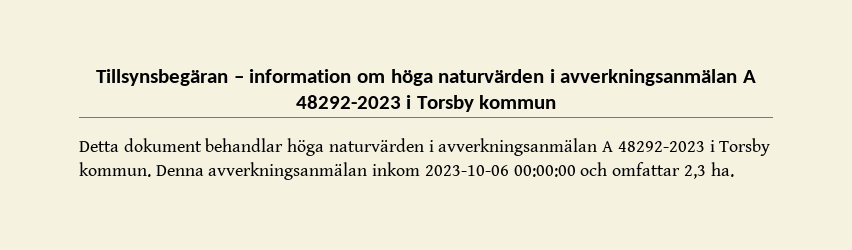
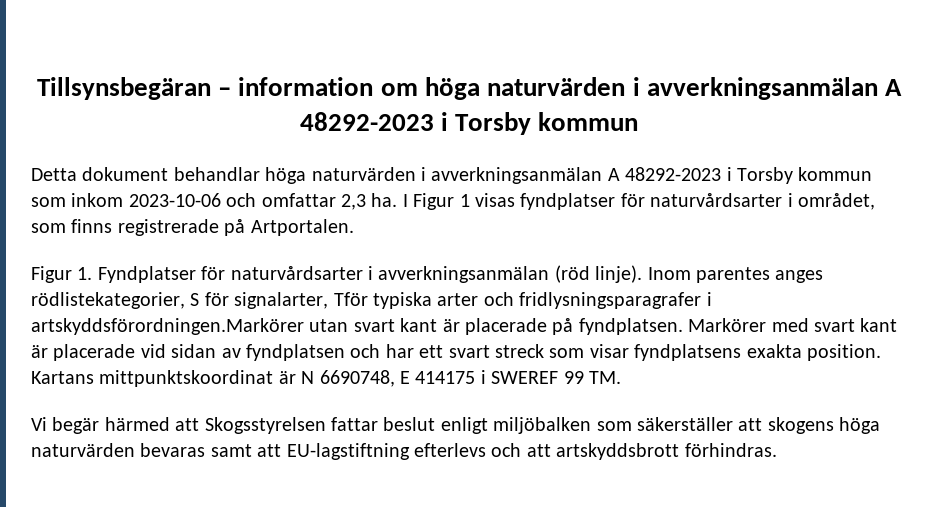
[79,162,368,180] kommun. Denna avverkningsanmälan -> [798,167,873,181] [31,197,66,207] kommun som
[513,165,576,177] 00:00:00 -> (221, 200) none
(734, 169) none -> [402,193,875,210] [31,219,354,236] [31,265,824,283] [31,292,712,309] [31,318,898,335] [31,344,881,361] [31,370,621,387] [31,417,881,434] [31,443,777,460] I Figur 1 visas fyndplatser för naturvårdsarter i området, som finns registrerade på Artportalen. // Figur 1. Fyndplatser för naturvårdsarter i avverkningsanmälan (röd linje). Inom parentes anges rödlistekategorier, S för signalarter, Tför typiska arter och fridlysningsparagrafer i artskyddsförordningen.Markörer utan svart kant är placerade på fyndplatsen. Markörer med svart kant är placerade vid sidan av fyndplatsen och har ett svart streck som visar fyndplatsens exakta position. Kartans mittpunktskoordinat är N 6690748, E 414175 i SWEREF 99 TM. // Vi begär härmed att Skogsstyrelsen fattar beslut enligt miljöbalken som säkerställer att skogens höga naturvärden bevaras samt att EU-lagstiftning efterlevs och att artskyddsbrott förhindras.

